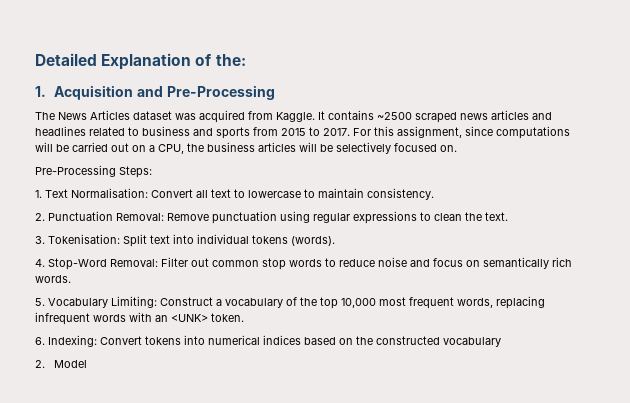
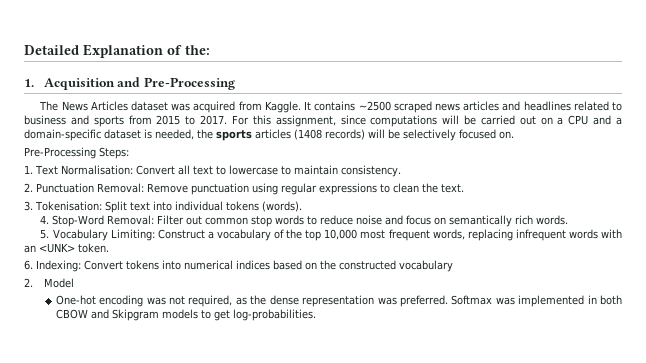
[158,142,296,154] CPU, the business articles -> [568,115,623,125] [24,129,365,141] CPU and a domain-specific dataset is needed, the sports articles (1408 records)
(87, 364) none -> [55,295,622,307] [55,309,316,321] // One-hot encoding was not required, as the dense representation was preferred. Softmax was implemented in both CBOW and Skipgram models to get log-probabilities.

